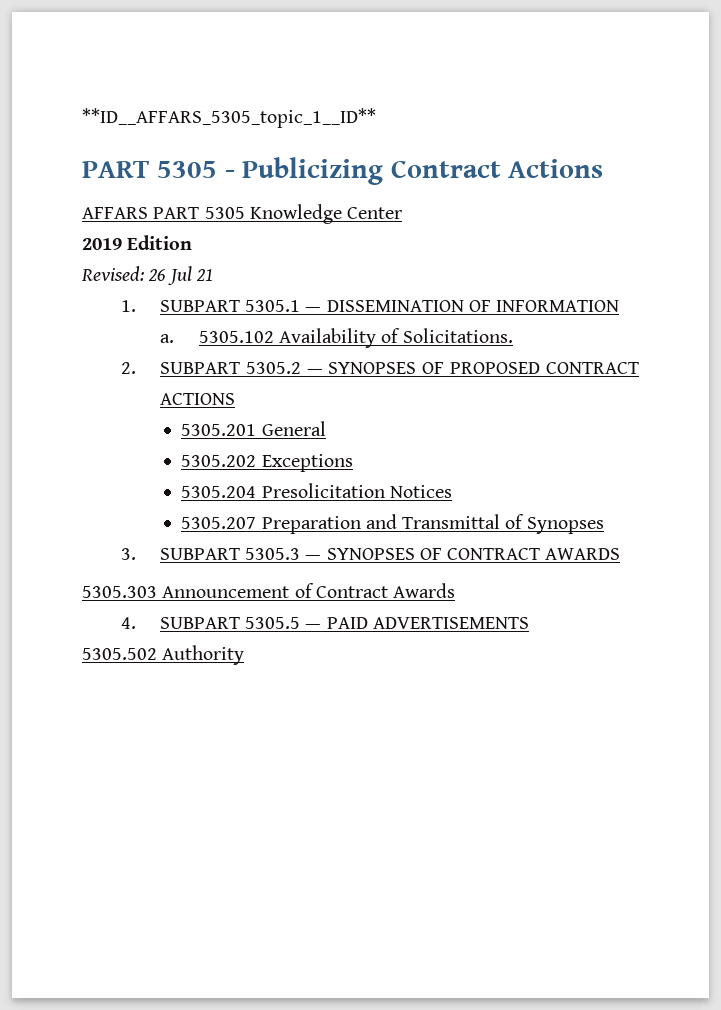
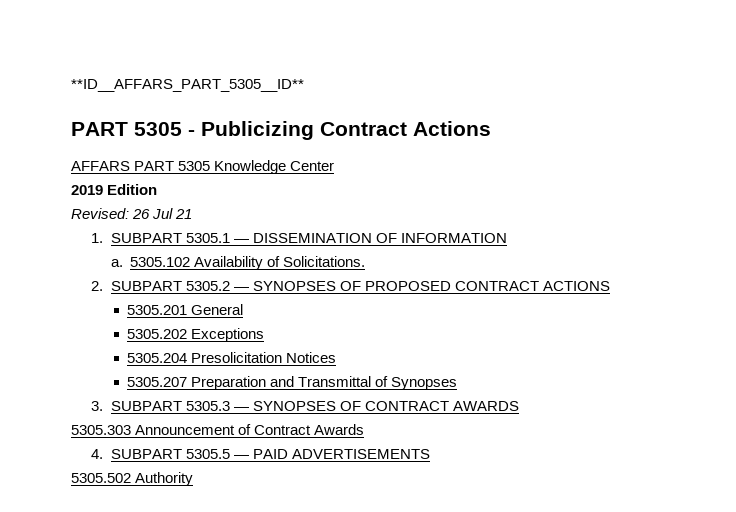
[82,108,376,128] **ID__AFFARS_5305_topic_1__ID** -> [71,79,304,92] **ID__AFFARS_PART_5305__ID**

